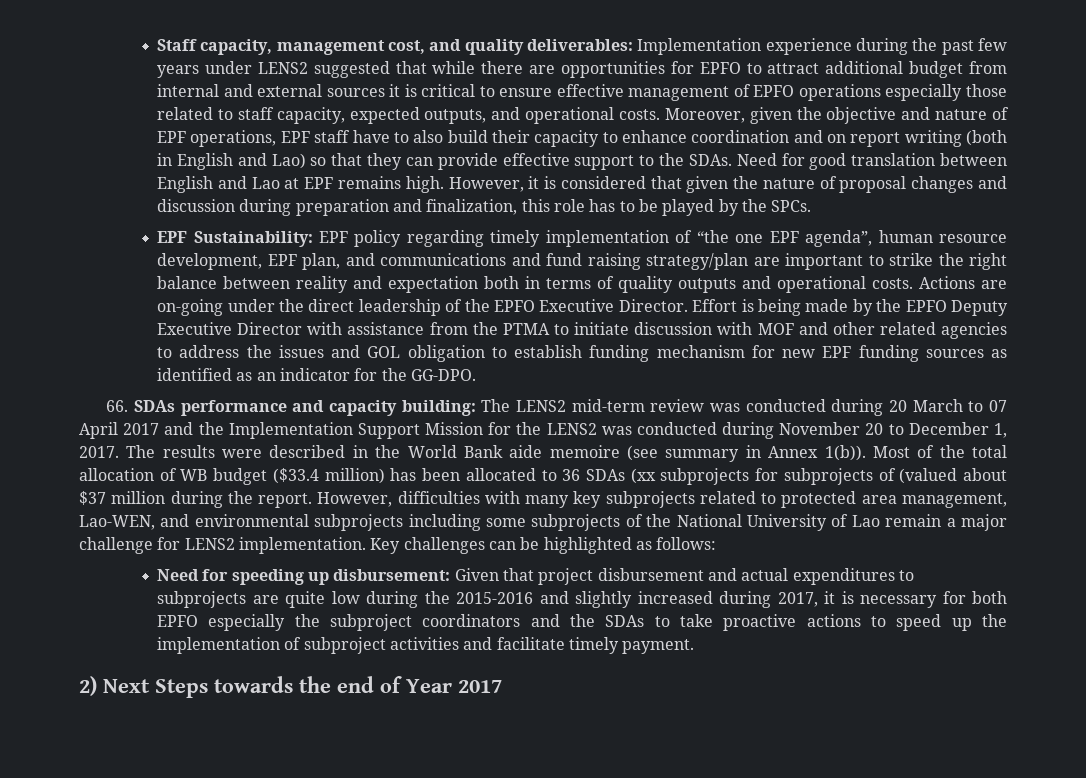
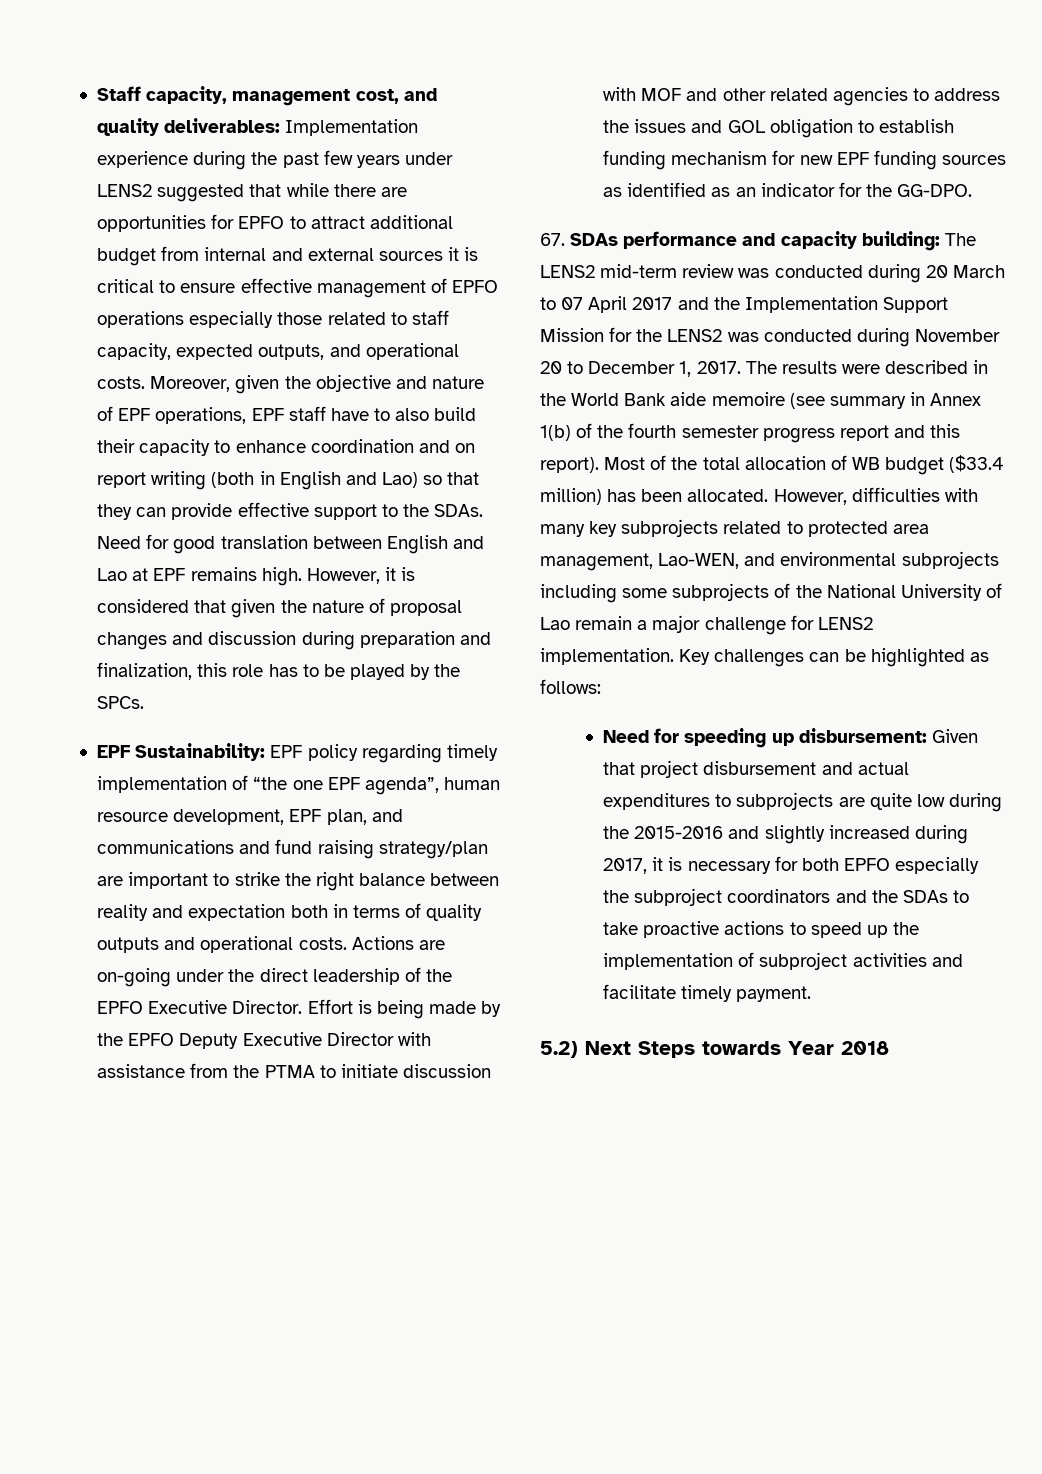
[106,400,129,412] 66. -> [540,233,565,246] 67.
[824,445,866,461] 1(b)). -> [540,423,961,443] [540,457,599,473] 1(b) of the fourth semester progress report and this report).
[465,468,1007,485] [79,491,313,508] allocated to 36 SDAs (xx subprojects for subprojects of (valued about $37 million during the report. -> [687,489,769,502] allocated.
[79,676,97,696] 2) -> [540,1041,578,1058] 5.2)
[299,676,502,693] the end of Year 2017 -> [788,1041,889,1055] Year 2018

